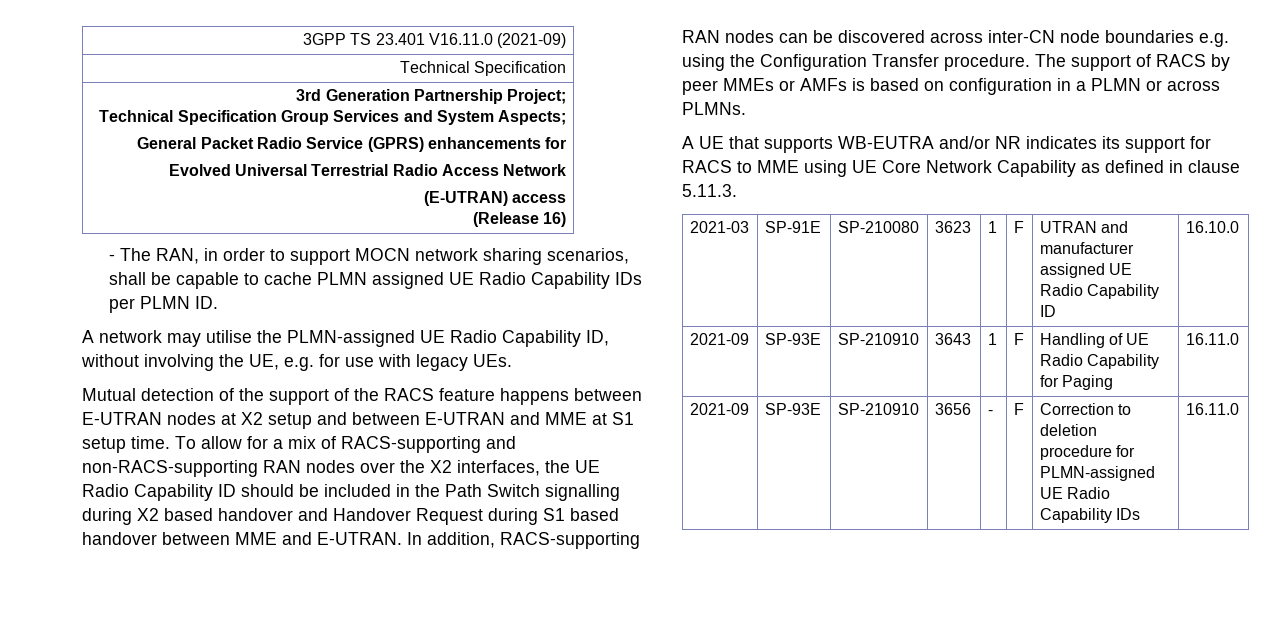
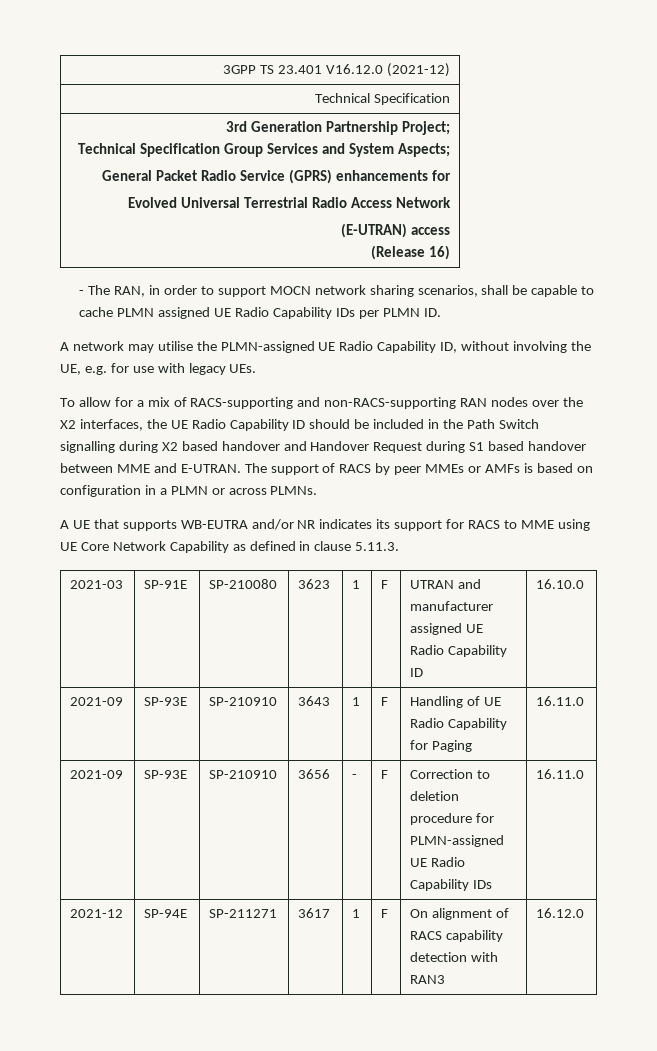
[428,33,567,48] V16.11.0 (2021-09) -> [325,63,450,77] V16.12.0 (2021-12)
[82,388,642,405] [82,412,634,429] [82,436,170,453] Mutual detection of the support of the RACS feature happens between E-UTRAN nodes at X2 setup and between E-UTRAN and MME at S1 setup time. -> (257, 368) none
[407,532,640,549] [682,30,1229,47] [682,54,1030,71] In addition, RACS-supporting RAN nodes can be discovered across inter-CN node boundaries e.g. using the Configuration Transfer procedure. -> (241, 468) none
(1239, 409) none -> [70,909,124,918] [144,909,188,918] [209,909,278,918] [298,908,331,918] [352,909,361,918] [381,909,389,918] [410,908,510,920] [410,930,504,942] [410,952,499,962] [410,975,446,984] [536,908,585,918] // 2021-12 | SP-94E | SP-211271 | 3617 | 1 | F | On alignment of RACS capability detection with RAN3 | 16.12.0

